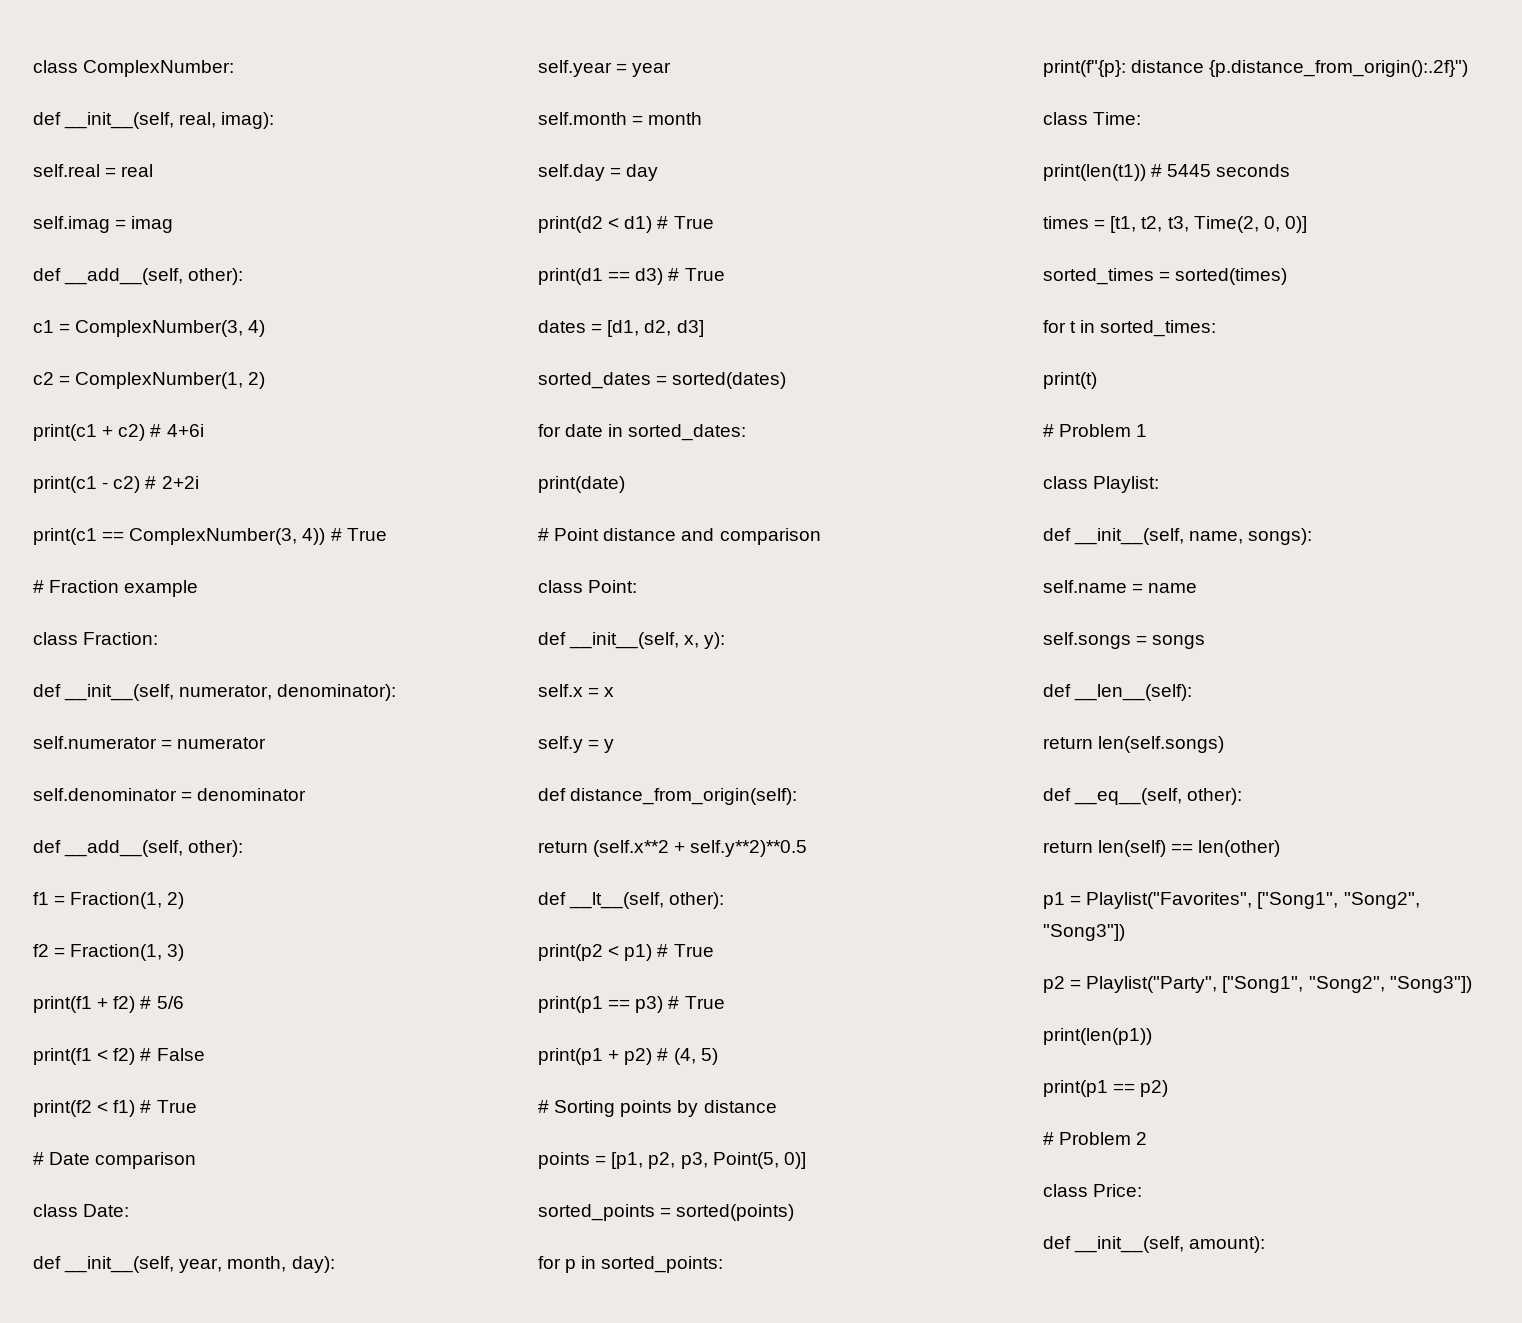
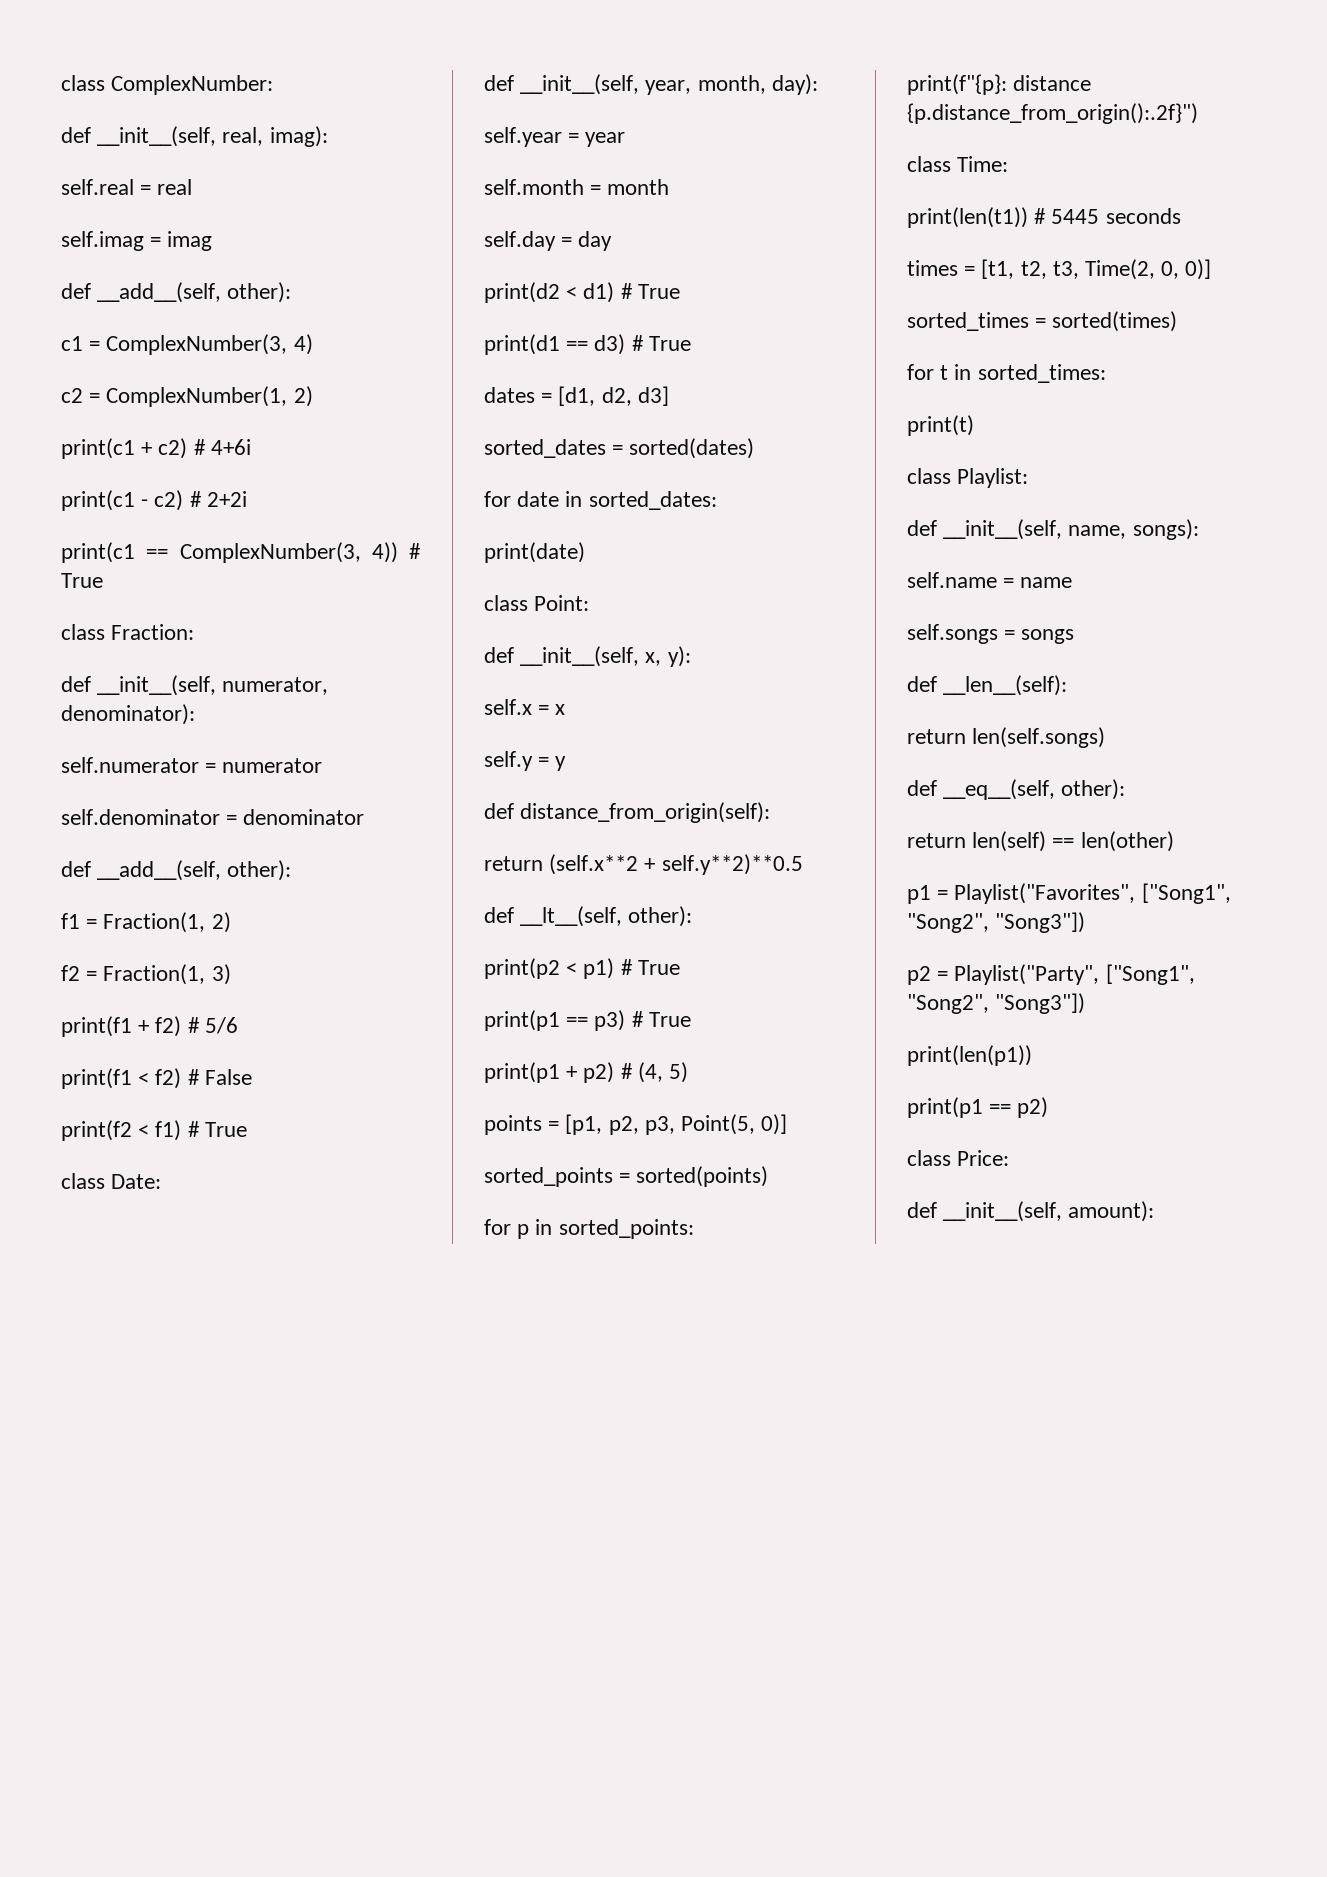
[33,580,199,597] // # Fraction example -> (103, 580) none
[33,1152,197,1169] // # Date comparison -> (247, 1129) none
[538,528,821,545] // # Point distance and comparison -> (585, 552) none
[538,1100,777,1117] // # Sorting points by distance -> (689, 1072) none
[1043,424,1148,437] // # Problem 1 -> (974, 425) none
[1043,1132,1148,1145] // # Problem 2 -> (1049, 1107) none

